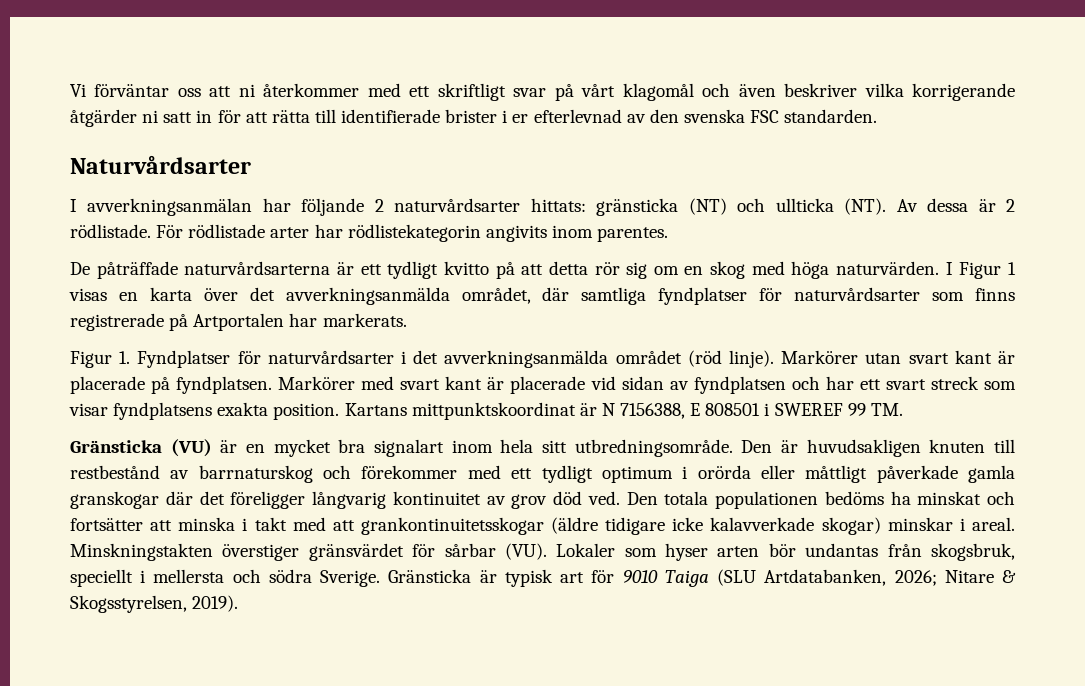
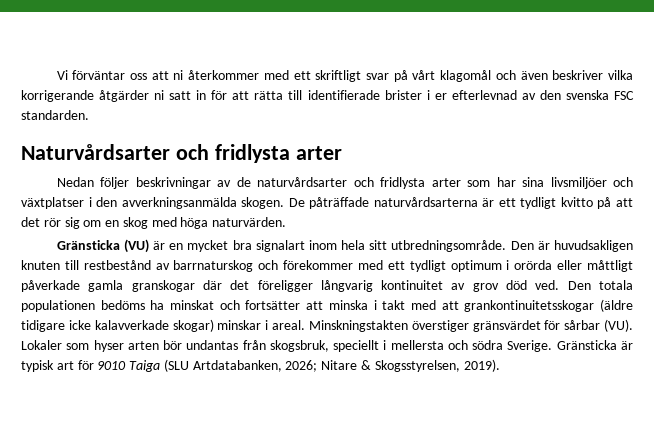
[70,198,1016,216] [70,224,669,242] // I avverkningsanmälan har följande 2 naturvårdsarter hittats: gränsticka (NT) och ullticka (NT). Av dessa är 2 rödlistade. För rödlistade arter har rödlistekategorin angivits inom parentes. // -> [175,144,342,163] [56,177,633,189] [21,197,285,209] och fridlysta arter // Nedan följer beskrivningar av de naturvårdsarter och fridlysta arter som har sina livsmiljöer och växtplatser i den avverkningsanmälda skogen.
[548,261,588,275] detta -> [21,217,40,227] det
[945,262,1016,279] [69,287,1015,305] [70,313,407,331] [70,350,1016,368] [70,376,1016,394] [69,402,903,420] I Figur 1 visas en karta över det avverkningsanmälda området, där samtliga fyndplatser för naturvårdsarter som finns registrerade på Artportalen har markerats. // Figur 1. Fyndplatser för naturvårdsarter i det avverkningsanmälda området (röd linje). Markörer utan svart kant är placerade på fyndplatsen. Markörer med svart kant är placerade vid sidan av fyndplatsen och har ett svart streck som visar fyndplatsens exakta position. Kartans mittpunktskoordinat är N 7156388, E 808501 i SWEREF 99 TM. -> (287, 222) none

